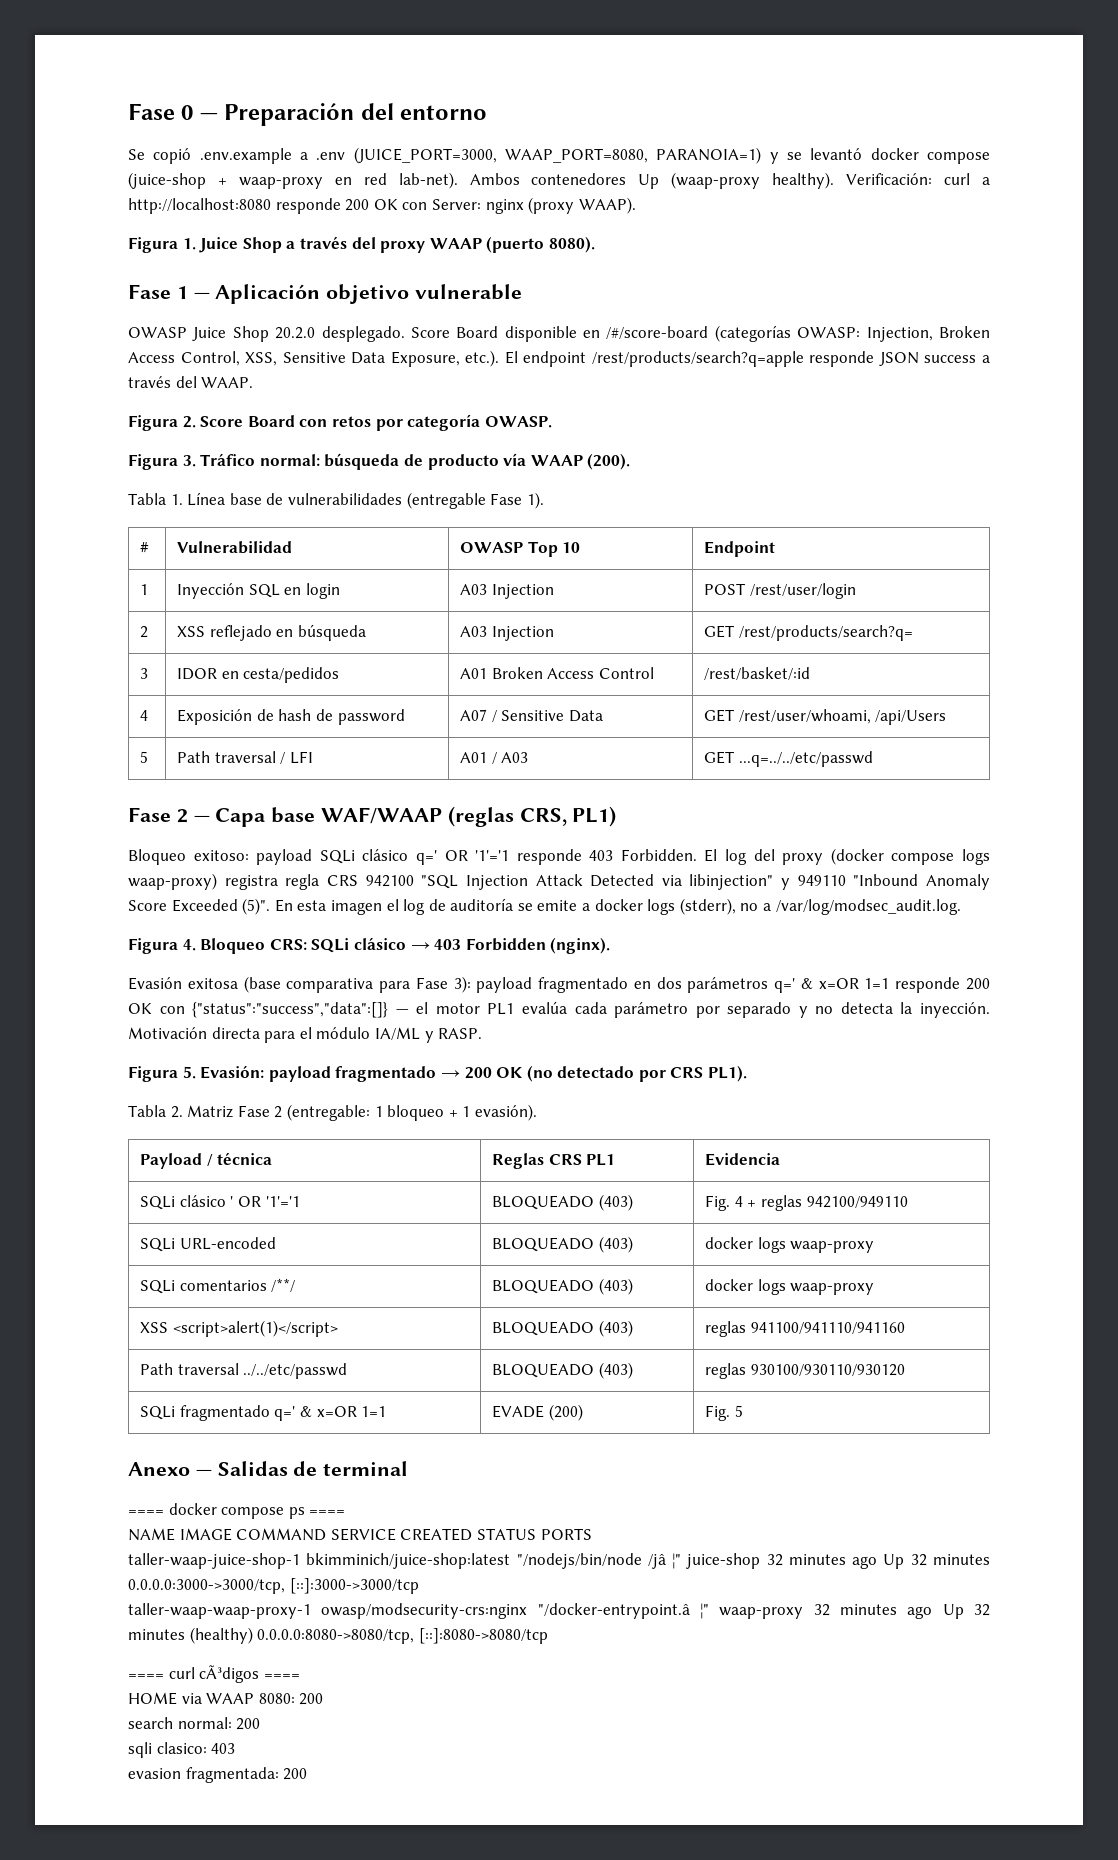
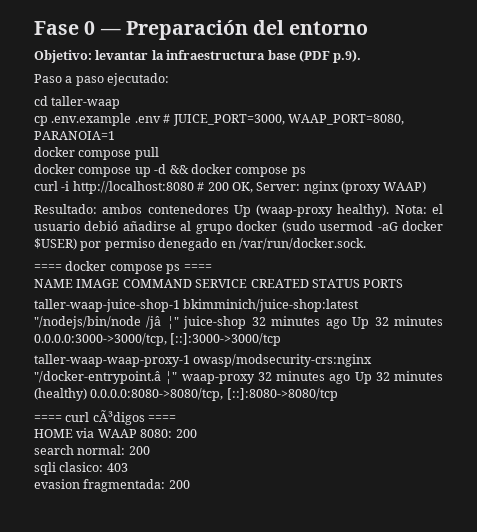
[128,147,991,164] [128,172,990,189] [128,197,636,214] [128,236,595,253] [128,284,523,304] [128,325,990,342] [128,350,990,367] [128,376,254,388] [128,414,552,431] [128,453,631,470] [128,492,544,509] [140,542,150,553] [177,541,293,554] [460,541,581,557] [704,541,776,557] [140,584,149,595] [177,583,340,599] [460,584,554,599] [704,583,856,599] [140,626,149,638] [177,624,366,641] [460,626,554,641] [704,625,913,641] [140,668,149,679] [177,667,340,683] [460,667,654,679] [704,667,811,680] [140,710,149,721] [177,709,405,725] [460,709,603,722] [704,709,947,725] [140,751,149,763] [177,751,313,764] [460,752,529,764] [704,751,873,767] [128,806,617,827] [128,848,991,865] [128,873,990,890] [128,898,961,915] [128,937,611,954] [128,976,990,993] [128,1001,990,1018] [128,1027,483,1043] [128,1065,748,1082] [128,1104,537,1121] [140,1152,273,1169] [492,1153,616,1169] [705,1153,781,1166] [140,1195,300,1210] [492,1194,633,1211] [705,1195,908,1211] [140,1237,276,1252] [492,1236,633,1253] [705,1237,875,1253] [140,1278,296,1294] [492,1278,633,1295] [705,1279,875,1295] [140,1320,338,1337] [492,1320,633,1337] [705,1321,905,1337] [140,1363,348,1379] [492,1362,633,1379] [705,1363,905,1379] [140,1405,387,1421] [492,1404,583,1421] [705,1405,743,1421] [128,1461,409,1476] Se copió .env.example a .env (JUICE_PORT=3000, WAAP_PORT=8080, PARANOIA=1) y se levantó docker compose (juice-shop + waap-proxy en red lab-net). Ambos contenedores Up (waap-proxy healthy). Verificación: curl a http://localhost:8080 responde 200 OK con Server: nginx (proxy WAAP). // Figura 1. Juice Shop a través del proxy WAAP (puerto 8080). // Fase 1 — Aplicación objetivo vulnerable // OWASP Juice Shop 20.2.0 desplegado. Score Board disponible en /#/score-board (categorías OWASP: Injection, Broken Access Control, XSS, Sensitive Data Exposure, etc.). El endpoint /rest/products/search?q=apple responde JSON success a través del WAAP. // Figura 2. Score Board con retos por categoría OWASP. // Figura 3. Tráfico normal: búsqueda de producto vía WAAP (200). // Tabla 1. Línea base de vulnerabilidades (entregable Fase 1). // # | Vulnerabilidad | OWASP Top 10 | Endpoint // 1 | Inyección SQL en login | A03 Injection | POST /rest/user/login // 2 | XSS reflejado en búsqueda | A03 Injection | GET /rest/products/search?q= // 3 | IDOR en cesta/pedidos | A01 Broken Access Control | /rest/basket/:id // 4 | Exposición de hash de password | A07 / Sensitive Data | GET /rest/user/whoami, /api/Users // 5 | Path traversal / LFI | A01 / A03 | GET ...q=../../etc/passwd // Fase 2 — Capa base WAF/WAAP (reglas CRS, PL1) // Bloqueo exitoso: payload SQLi clásico q=' OR '1'='1 responde 403 Forbidden. El log del proxy (docker compose logs waap-proxy) registra regla CRS 942100 "SQL Injection Attack Detected via libinjection" y 949110 "Inbound Anomaly Score Exceeded (5)". En esta imagen el log de auditoría se emite a docker logs (stderr), no a /var/log/modsec_audit.log. // Figura 4. Bloqueo CRS: SQLi clásico → 403 Forbidden (nginx). // Evasión exitosa (base comparativa para Fase 3): payload fragmentado en dos parámetros q=' & x=OR 1=1 responde 200 OK con {"status":"success","data":[]} — el motor PL1 evalúa cada parámetro por separado y no detecta la inyección. Motivación directa para el módulo IA/ML y RASP. // Figura 5. Evasión: payload fragmentado → 200 OK (no detectado por CRS PL1). // Tabla 2. Matriz Fase 2 (entregable: 1 bloqueo + 1 evasión). // Payload / técnica | Reglas CRS PL1 | Evidencia // SQLi clásico ' OR '1'='1 | BLOQUEADO (403) | Fig. 4 + reglas 942100/949110 // SQLi URL-encoded | BLOQUEADO (403) | docker logs waap-proxy // SQLi comentarios /**/ | BLOQUEADO (403) | docker logs waap-proxy // XSS <script>alert(1)</script> | BLOQUEADO (403) | reglas 941100/941110/941160 // Path traversal ../../etc/passwd | BLOQUEADO (403) | reglas 930100/930110/930120 // SQLi fragmentado q=' & x=OR 1=1 | EVADE (200) | Fig. 5 // Anexo — Salidas de terminal -> [34,50,362,63] [34,73,170,86] [34,96,121,109] [34,113,404,126] [34,131,115,140] [34,147,159,160] [34,164,306,177] [34,181,427,194] [34,204,443,217] [34,221,444,234] [34,238,366,251] Objetivo: levantar la infraestructura base (PDF p.9). // Paso a paso ejecutado: // cd taller-waap // cp .env.example .env # JUICE_PORT=3000, WAAP_PORT=8080, PARANOIA=1 // docker compose pull // docker compose up -d && docker compose ps // curl -i http://localhost:8080 # 200 OK, Server: nginx (proxy WAAP) // Resultado: ambos contenedores Up (waap-proxy healthy). Nota: el usuario debió añadirse al grupo docker (sudo usermod -aG docker $USER) por permiso denegado en /var/run/docker.sock.

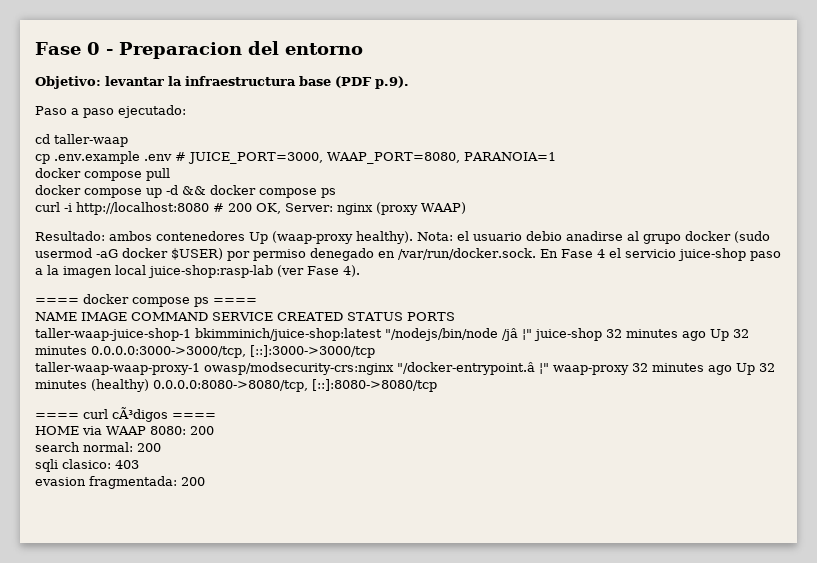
[99,20,248,40] — Preparación -> [105,42,242,59] - Preparacion
[84,221,176,231] debió añadirse -> [526,231,623,241] debio anadirse
(366, 244) none -> [539,248,781,261] [35,265,360,278] En Fase 4 el servicio juice-shop paso a la imagen local juice-shop:rasp-lab (ver Fase 4).

